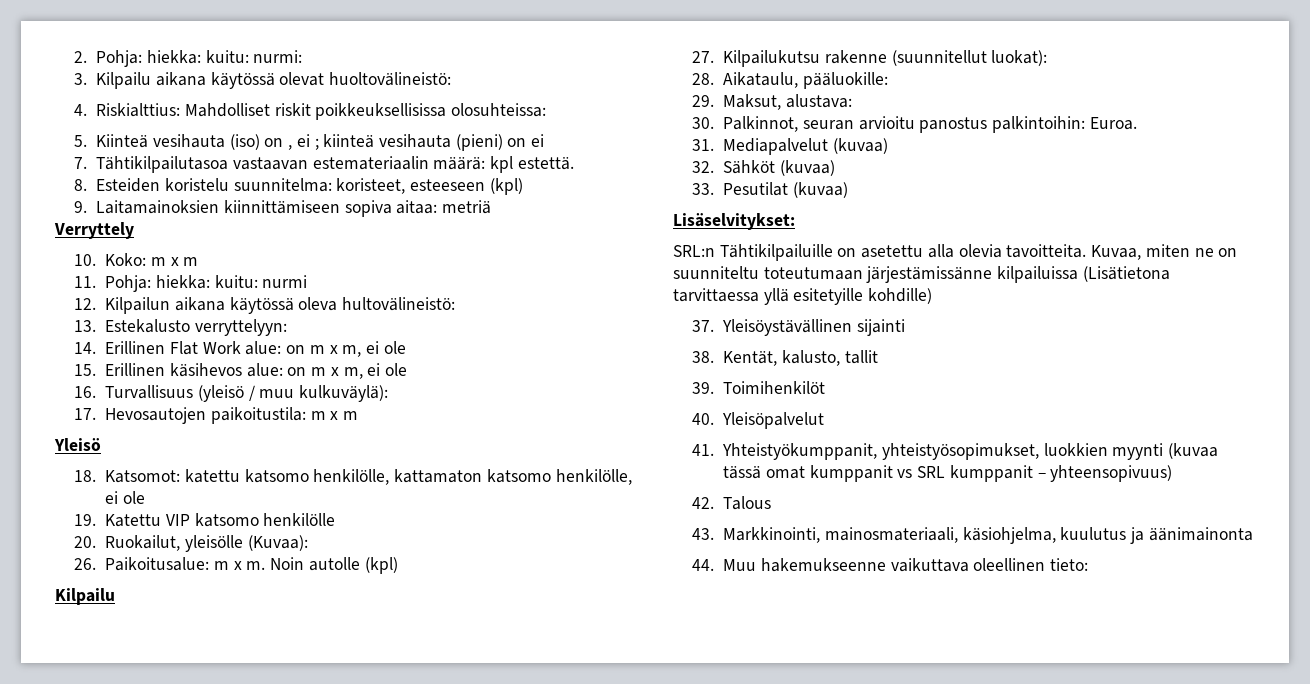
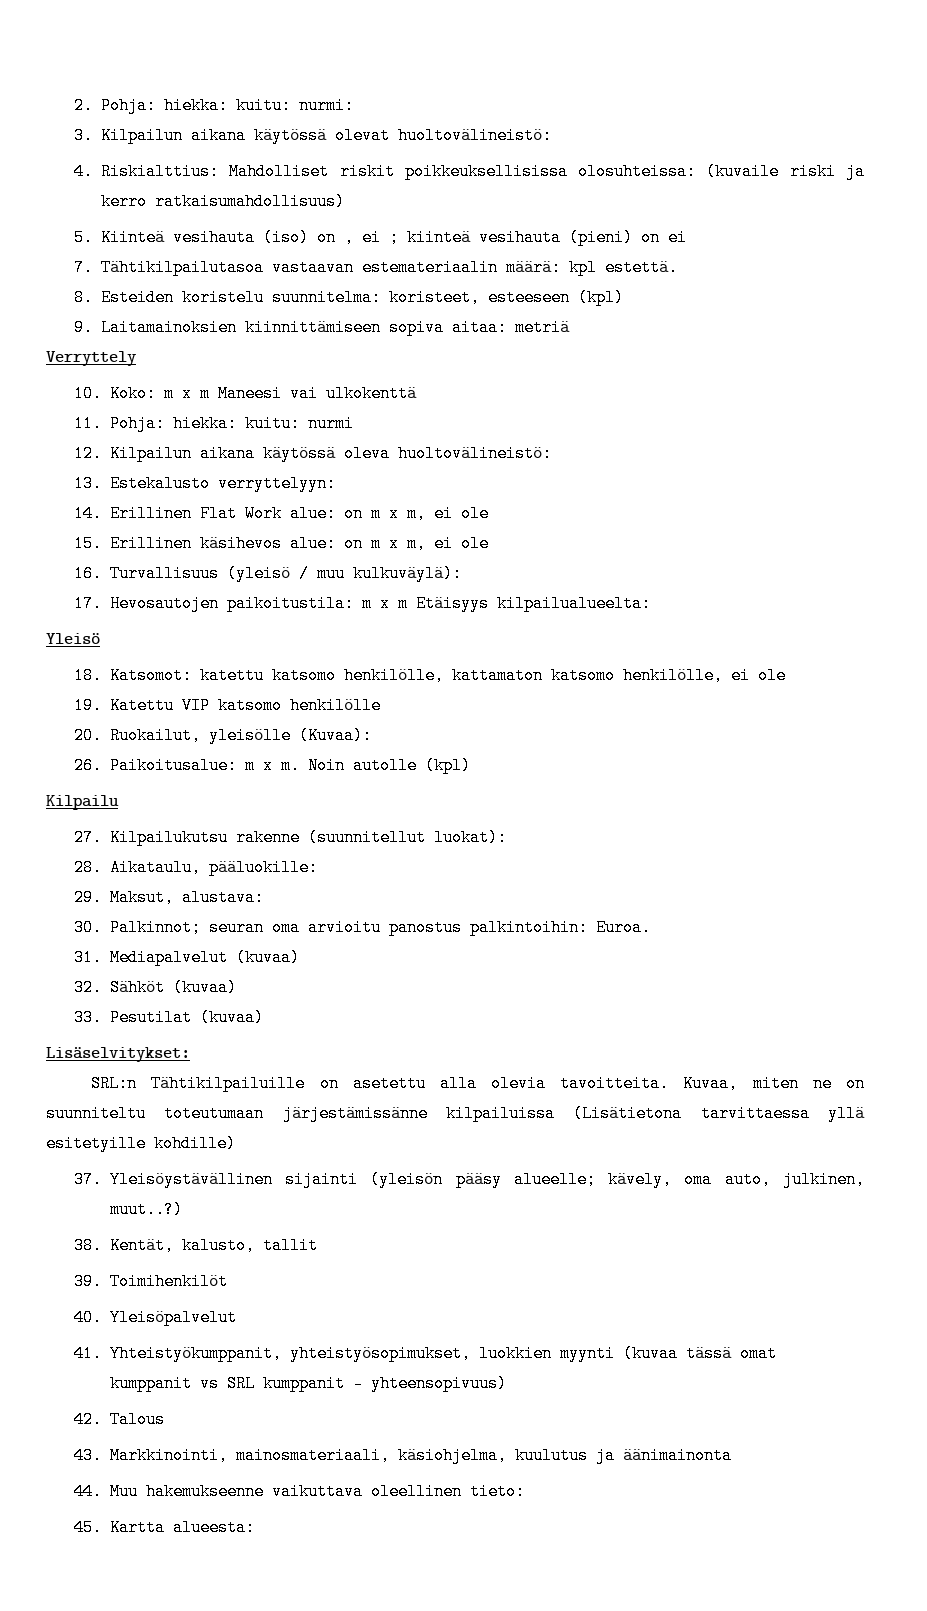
[96,72,152,89] Kilpailu -> [101,127,184,144] Kilpailun
(547, 110) none -> [706,163,865,180] [101,193,346,210] (kuvaile riski ja kerro ratkaisumahdollisuus)
(199, 261) none -> [217,385,417,402] Maneesi vai ulkokenttä
[342,297,456,311] hultovälineistö: -> [397,445,552,462] huoltovälineistö:
(359, 415) none -> [415,595,651,612] Etäisyys kilpailualueelta:
[723,116,854,132] Palkinnot, seuran -> [109,919,300,936] Palkinnot; seuran oma
(905, 327) none -> [370,1171,866,1188] [109,1201,183,1218] (yleisön pääsy alueelle; kävely, oma auto, julkinen, muut..?)
(1089, 564) none -> [73,1519,255,1536] // 45. Kartta alueesta:

